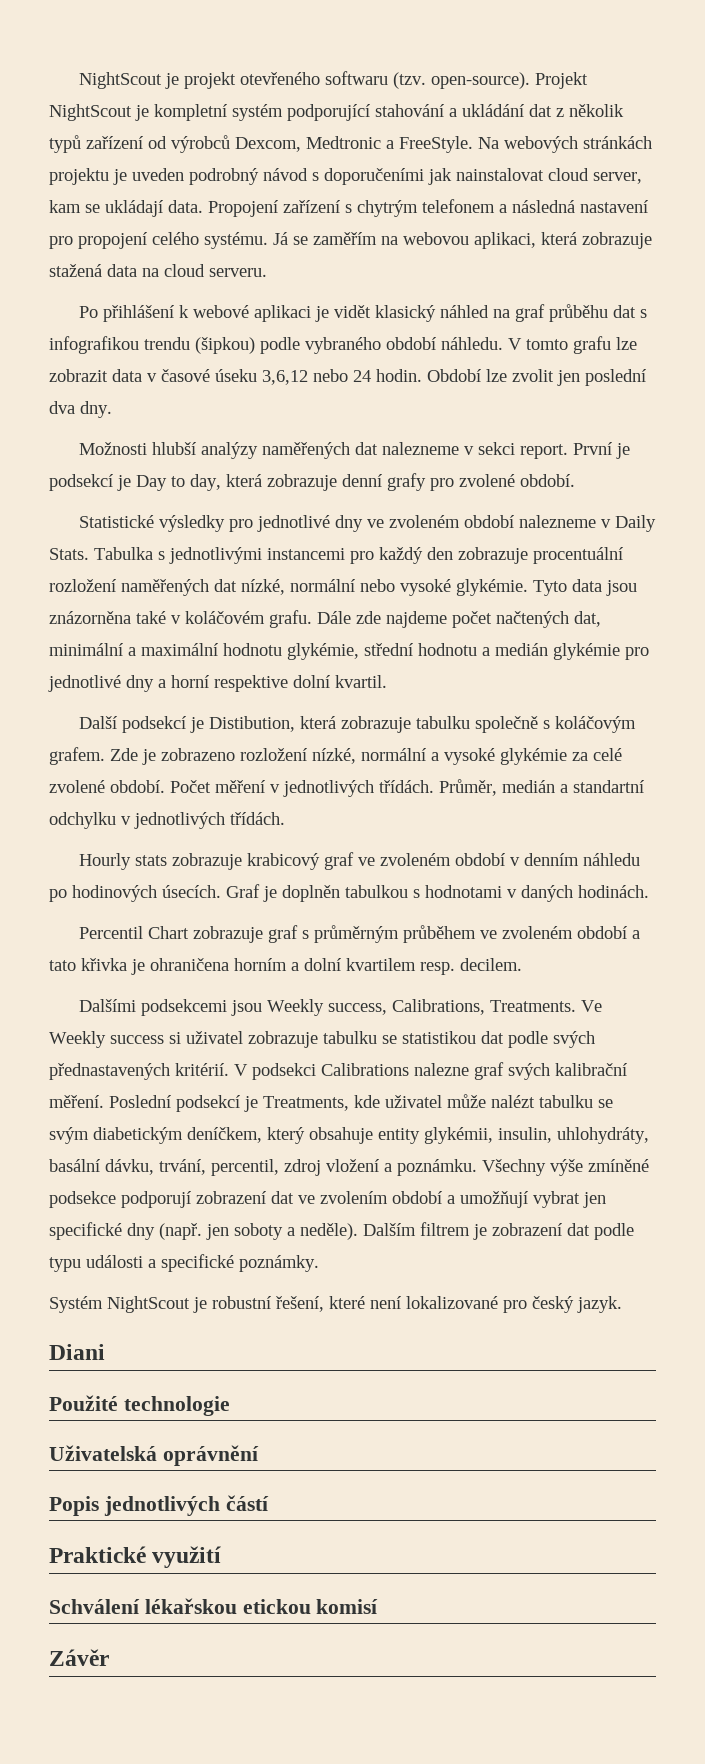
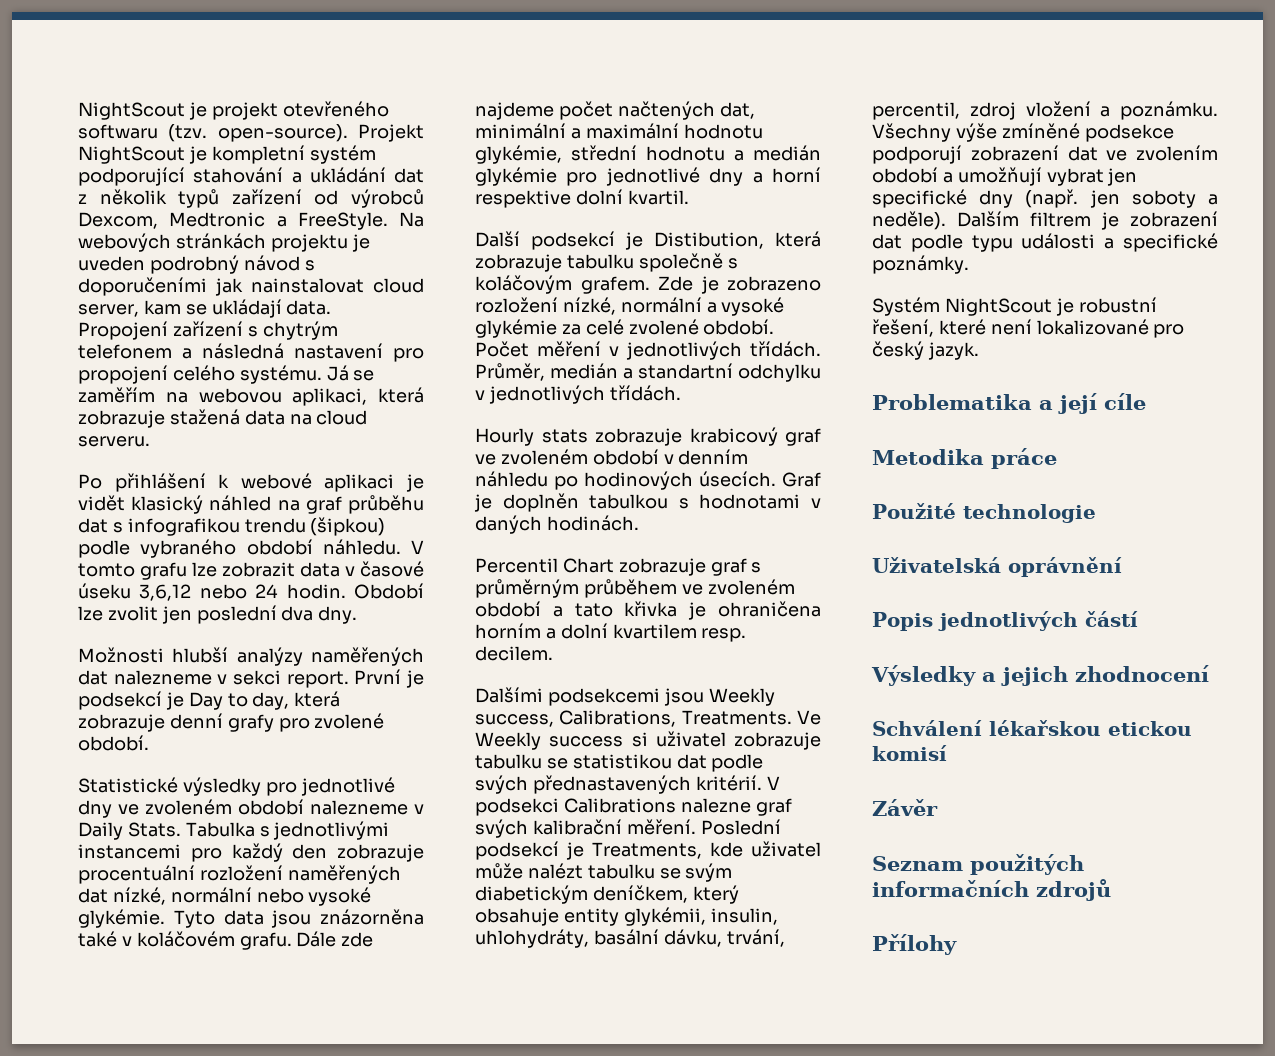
[49,1344,105,1360] Diani -> [872,393,1146,414] [872,448,1057,469] Problematika a její cíle // Metodika práce
[49,1546,222,1568] Praktické využití -> [871,665,1209,686] Výsledky a jejich zhodnocení
(109, 1657) none -> [872,854,1084,875] [872,879,1111,901] [872,934,957,955] // Seznam použitých informačních zdrojů // Přílohy

